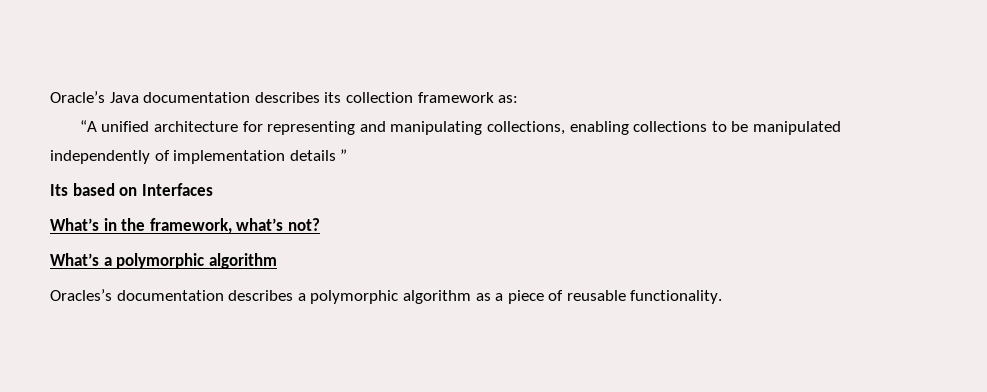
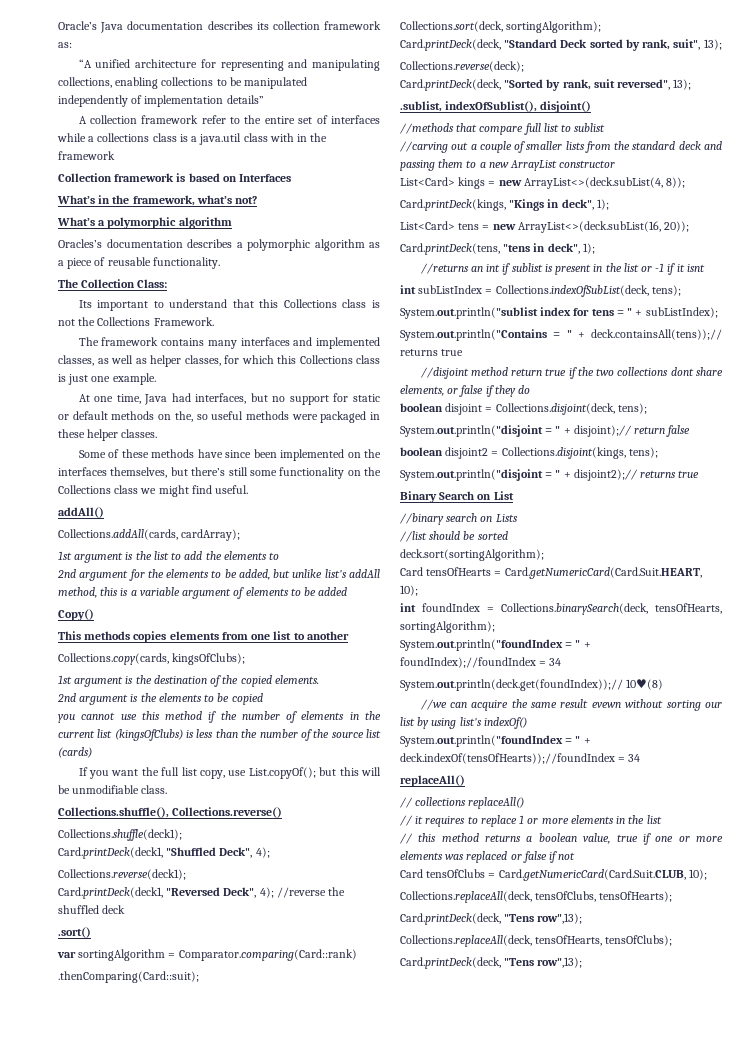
[289,149,348,161] [50,184,68,196] details ” // Its -> [226,95,264,104] [78,115,380,124] [57,133,328,145] [58,151,115,160] [58,173,186,182] details” // A collection framework refer to the entire set of interfaces while a collections class is a java.util class with in the framework // Collection framework is
(723, 297) none -> [58,279,168,288] [78,299,380,311] [58,317,214,326] [78,337,380,349] [58,355,380,367] [58,373,156,385] [78,393,380,405] [58,411,380,423] [58,429,158,441] [78,449,381,461] [58,467,381,479] [58,485,249,497] [58,507,104,518] [58,529,241,541] [58,551,280,563] [57,569,380,581] [58,587,348,599] [58,609,94,621] [58,631,349,643] [58,653,246,665] [58,675,319,687] [57,693,263,705] [58,711,381,723] [58,729,382,741] [58,747,92,758] [78,767,381,779] [58,785,168,794] [58,807,283,818] [58,829,182,841] [58,847,270,859] [58,869,186,880] [58,887,346,899] [58,905,126,914] [58,927,91,938] [57,949,357,961] [58,971,199,983] [400,21,602,33] [400,39,722,51] [400,61,524,72] [400,79,692,91] [400,101,592,113] [400,123,606,135] [400,141,722,153] [400,159,616,171] [400,177,686,189] [400,199,609,211] [400,221,690,233] [400,243,595,255] [420,263,705,275] [400,285,681,297] [400,307,718,319] [400,329,722,341] [400,349,464,356] [420,367,723,379] [400,385,531,397] [400,403,647,415] [400,425,691,437] [400,447,658,459] [400,469,700,481] [400,491,514,503] [400,513,518,525] [400,531,508,542] [400,549,544,561] [400,567,702,579] [400,585,418,596] [400,603,722,615] [400,621,495,633] [400,639,591,651] [400,657,562,668] [400,679,664,691] [420,699,722,711] [400,717,527,729] [400,735,591,747] [400,753,641,764] [400,775,465,787] [400,797,525,809] [400,815,662,827] [400,833,723,845] [400,851,576,863] [400,869,707,881] [400,891,673,903] [400,913,583,925] [400,935,673,947] [400,957,583,969] // The Collection Class: // Its important to understand that this Collections class is not the Collections Framework. // The framework contains many interfaces and implemented classes, as well as helper classes, for which this Collections class is just one example. // At one time, Java had interfaces, but no support for static or default methods on the, so useful methods were packaged in these helper classes. // Some of these methods have since been implemented on the interfaces themselves, but there’s still some functionality on the Collections class we might find useful. // addAll() // Collections.addAll(cards, cardArray); // 1st argument is the list to add the elements to // 2nd argument for the elements to be added, but unlike list's addAll method, this is a variable argument of elements to be added // Copy() // This methods copies elements from one list to another // Collections.copy(cards, kingsOfClubs); // 1st argument is the destination of the copied elements. // 2nd argument is the elements to be copied // you cannot use this method if the number of elements in the current list (kingsOfClubs) is less than the number of the source list (cards) // If you want the full list copy, use List.copyOf(); but this will be unmodifiable class. // Collections.shuffle(), Collections.reverse() // Collections.shuffle(deck1); // Card.printDeck(deck1, "Shuffled Deck", 4); // Collections.reverse(deck1); // Card.printDeck(deck1, "Reversed Deck", 4); //reverse the shuffled deck // .sort() // var sortingAlgorithm = Comparator.comparing(Card::rank) // .thenComparing(Card::suit); // Collections.sort(deck, sortingAlgorithm); // Card.printDeck(deck, "Standard Deck sorted by rank, suit", 13); // Collections.reverse(deck); // Card.printDeck(deck, "Sorted by rank, suit reversed", 13); // .sublist, indexOfSublist(), disjoint() // //methods that compare full list to sublist // //carving out a couple of smaller lists from the standard deck and passing them to a new ArrayList constructor // List<Card> kings = new ArrayList<>(deck.subList(4, 8)); // Card.printDeck(kings, "Kings in deck", 1); // List<Card> tens = new ArrayList<>(deck.subList(16, 20)); // Card.printDeck(tens, "tens in deck", 1); // //returns an int if sublist is present in the list or -1 if it isnt // int subListIndex = Collections.indexOfSubList(deck, tens); // System.out.println("sublist index for tens = " + subListIndex); // System.out.println("Contains = " + deck.containsAll(tens));// returns true // //disjoint method return true if the two collections dont share elements, or false if they do // boolean disjoint = Collections.disjoint(deck, tens); // System.out.println("disjoint = " + disjoint);// return false // boolean disjoint2 = Collections.disjoint(kings, tens); // System.out.println("disjoint = " + disjoint2);// returns true // Binary Search on List // //binary search on Lists // //list should be sorted // deck.sort(sortingAlgorithm); // Card tensOfHearts = Card.getNumericCard(Card.Suit.HEART, 10); // int foundIndex = Collections.binarySearch(deck, tensOfHearts, sortingAlgorithm); // System.out.println("foundIndex = " + foundIndex);//foundIndex = 34 // System.out.println(deck.get(foundIndex));// 10♥(8) // //we can acquire the same result evewn without sorting our list by using list's indexOf() // System.out.println("foundIndex = " + deck.indexOf(tensOfHearts));//foundIndex = 34 // replaceAll() // // collections replaceAll() // // it requires to replace 1 or more elements in the list // // this method returns a boolean value, true if one or more elements was replaced or false if not // Card tensOfClubs = Card.getNumericCard(Card.Suit.CLUB, 10); // Collections.replaceAll(deck, tensOfClubs, tensOfHearts); // Card.printDeck(deck, "Tens row",13); // Collections.replaceAll(deck, tensOfHearts, tensOfClubs); // Card.printDeck(deck, "Tens row",13);

